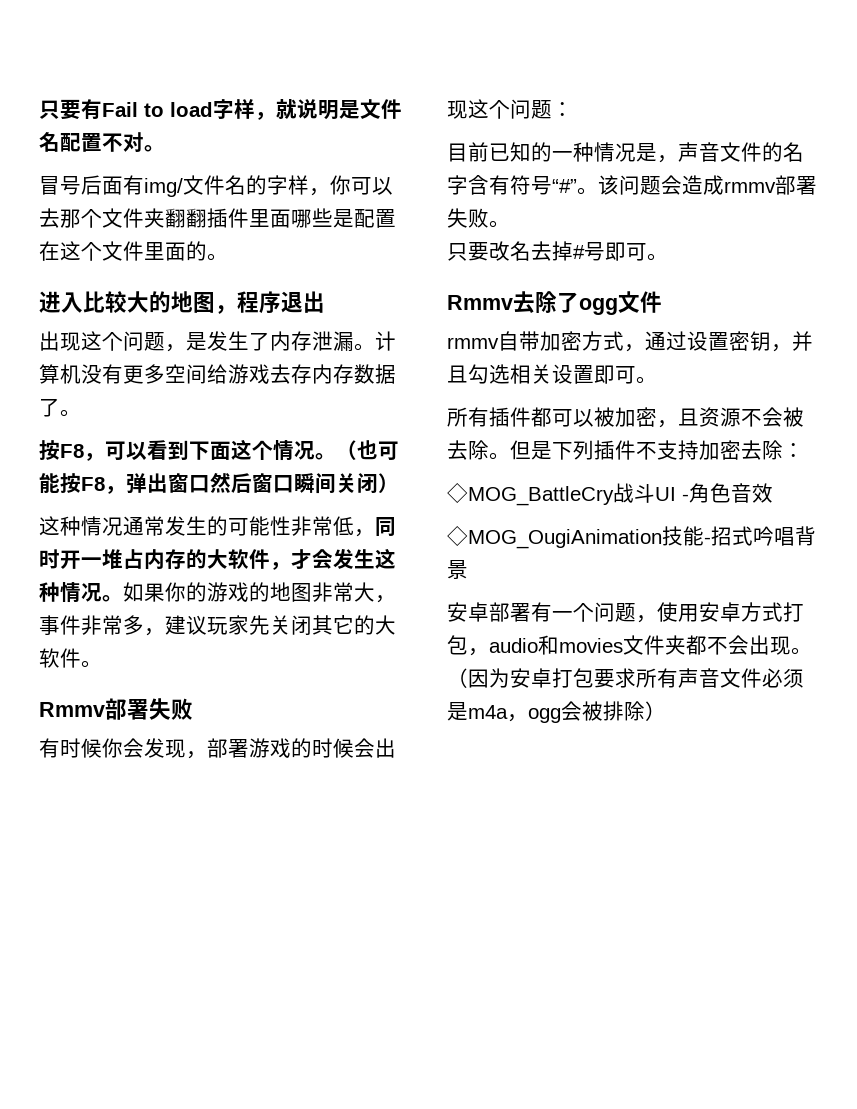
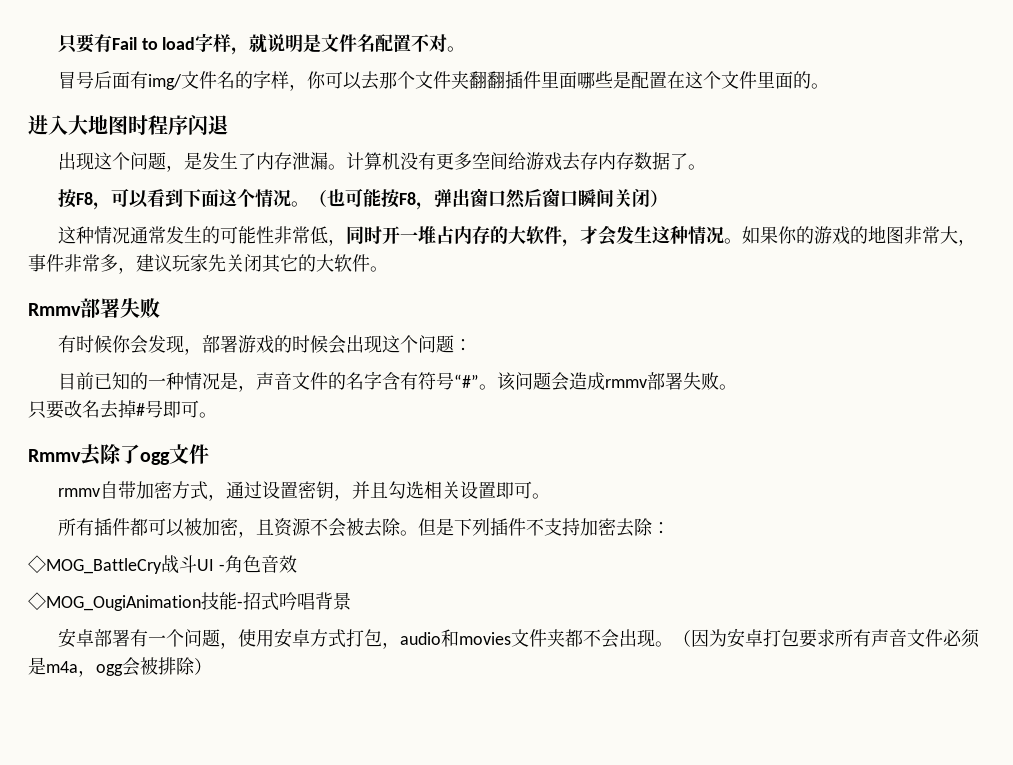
[83,291,281,314] 比较大的地图，程序 -> [68,115,208,135] 大地图时程序闪
[303,291,325,313] 出 -> (228, 125) none

